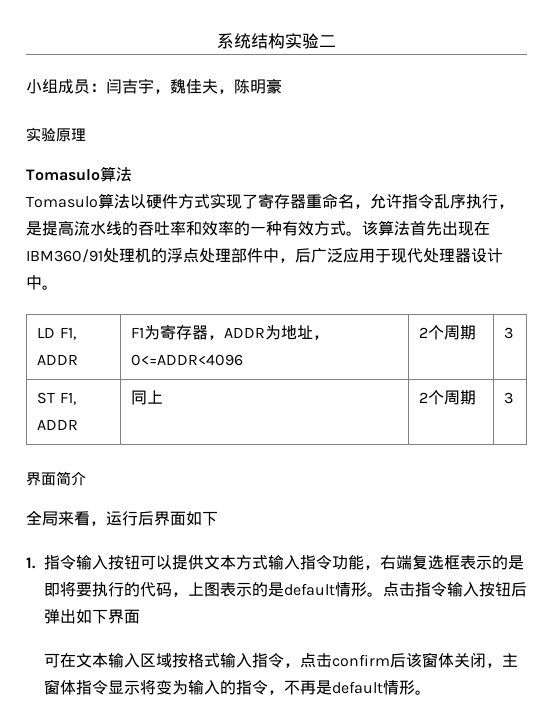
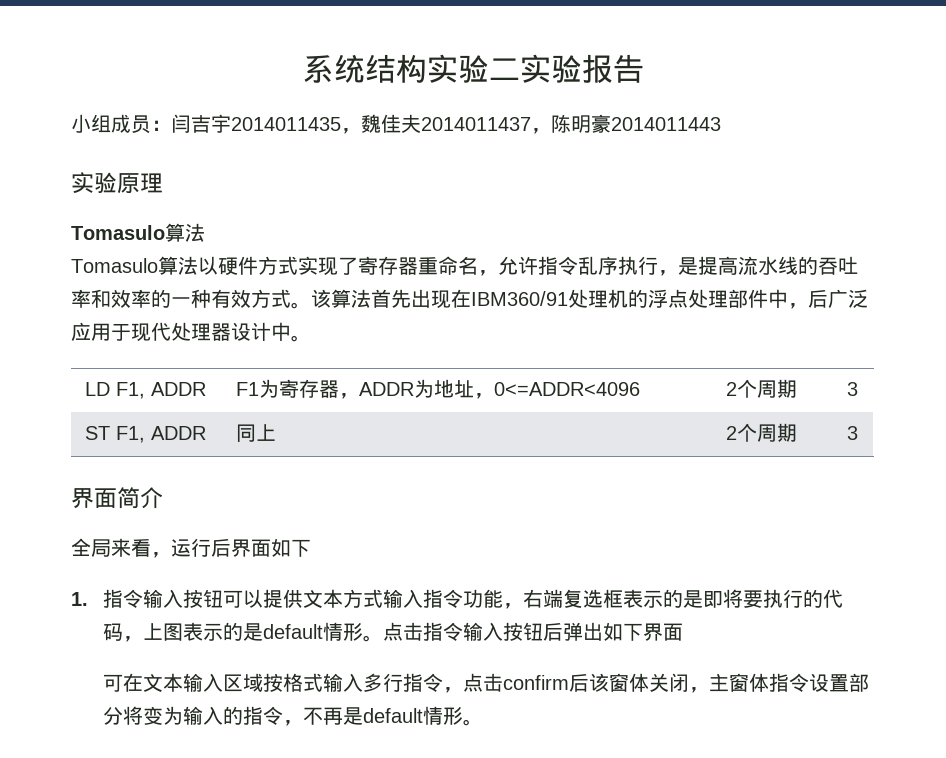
(336, 41) none -> [519,54,644,84] 实验报告
(154, 86) none -> [231,117,341,131] 2014011435
(218, 86) none -> [421,117,531,131] 2014011437
(282, 86) none -> [611,117,721,131] 2014011443
(252, 660) none -> [362,673,403,692] 多行
[107,680,140,695] 显示 -> [808,673,869,692] [102,706,123,725] 设置部分

